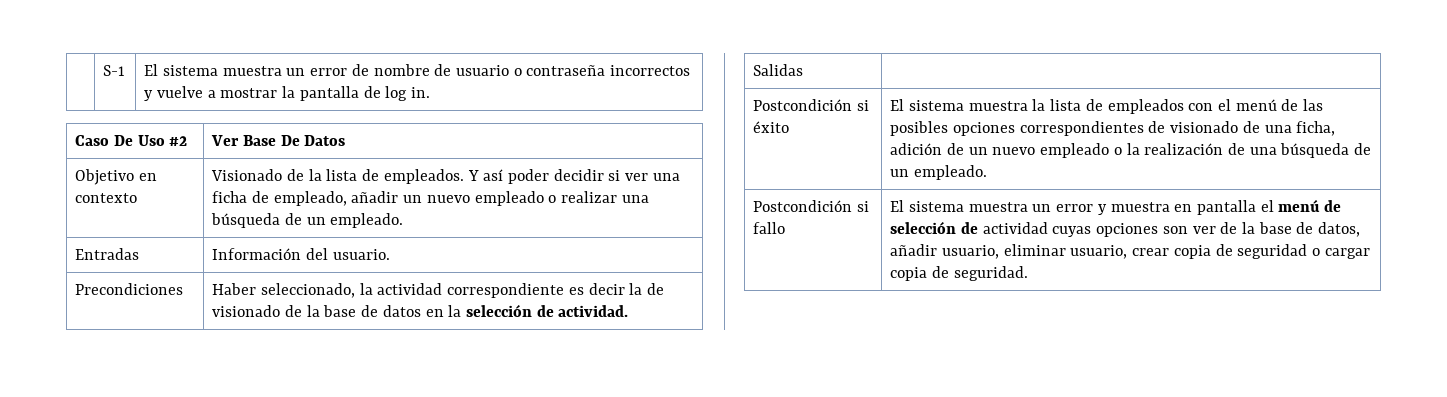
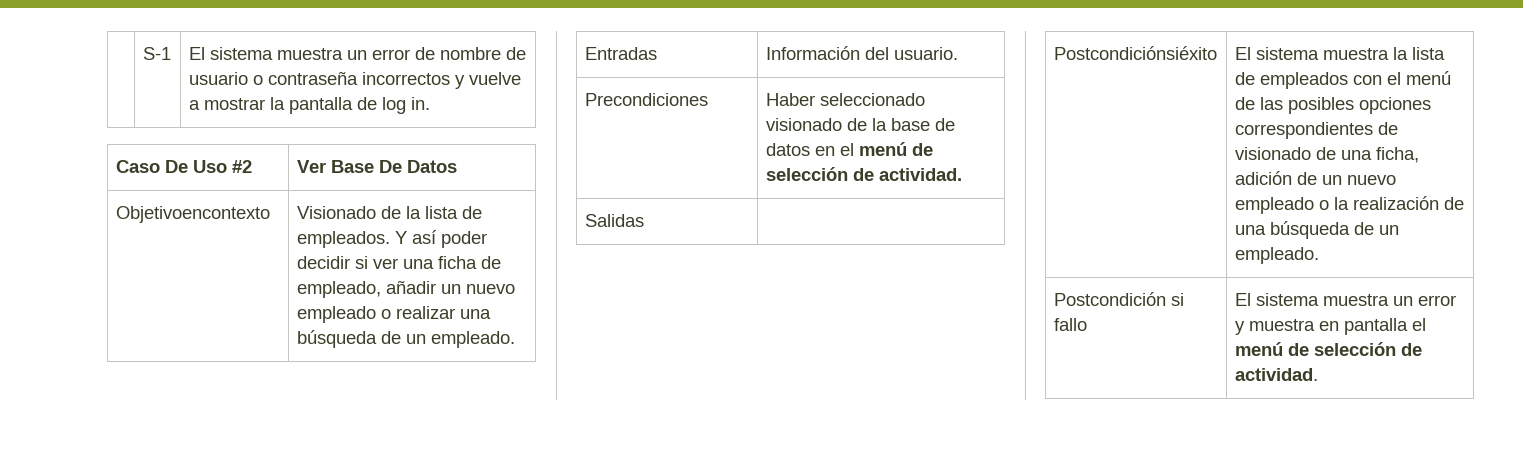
[75,169,157,185] [75,193,138,203] Objetivo en contexto -> [115,206,270,223] Objetivoencontexto
[260,283,665,298] seleccionado, la actividad correspondiente es decir la de -> [819,93,925,106] seleccionado
[448,305,462,317] la -> [839,142,933,156] el menú de
[753,99,869,111] [753,121,790,133] Postcondición si éxito -> [1053,46,1217,60] Postcondiciónsiéxito
[982,222,1361,237] [890,244,1370,259] [890,266,1028,281] actividad cuyas opciones son ver de la base de datos, añadir usuario, eliminar usuario, crear copia de seguridad o cargar copia de seguridad. -> [1234,368,1318,381] actividad.

